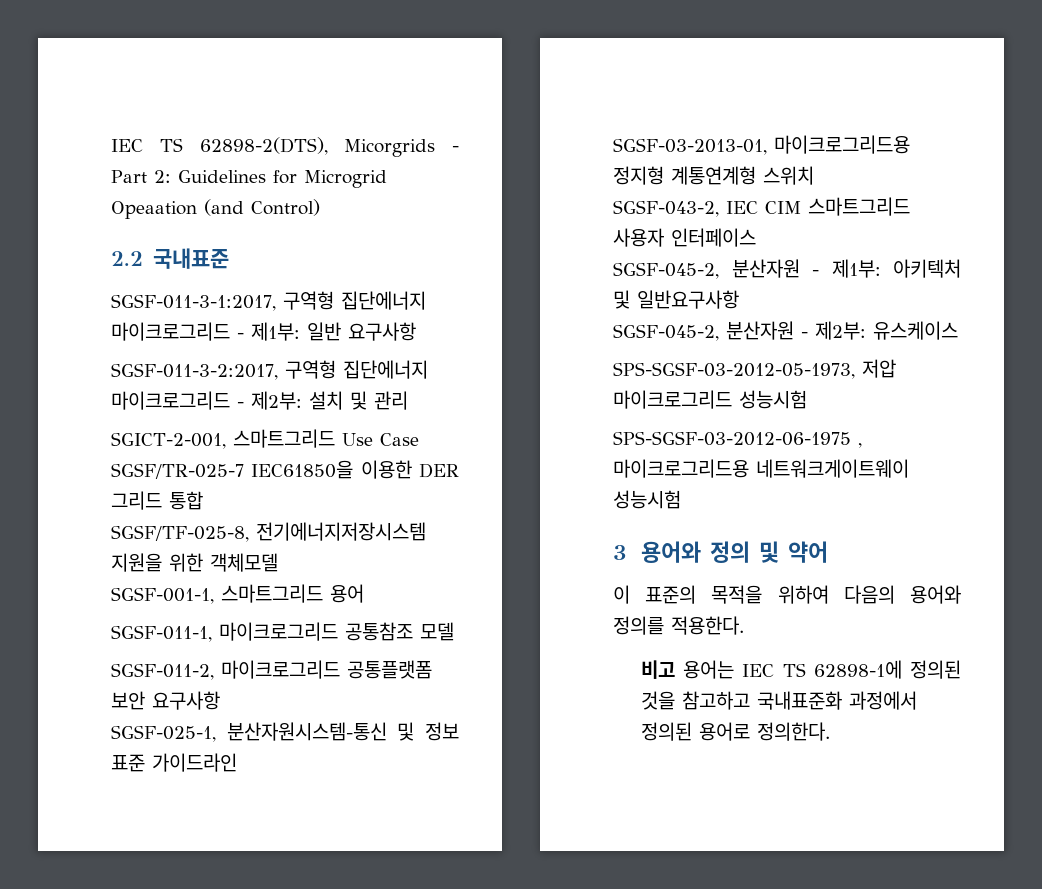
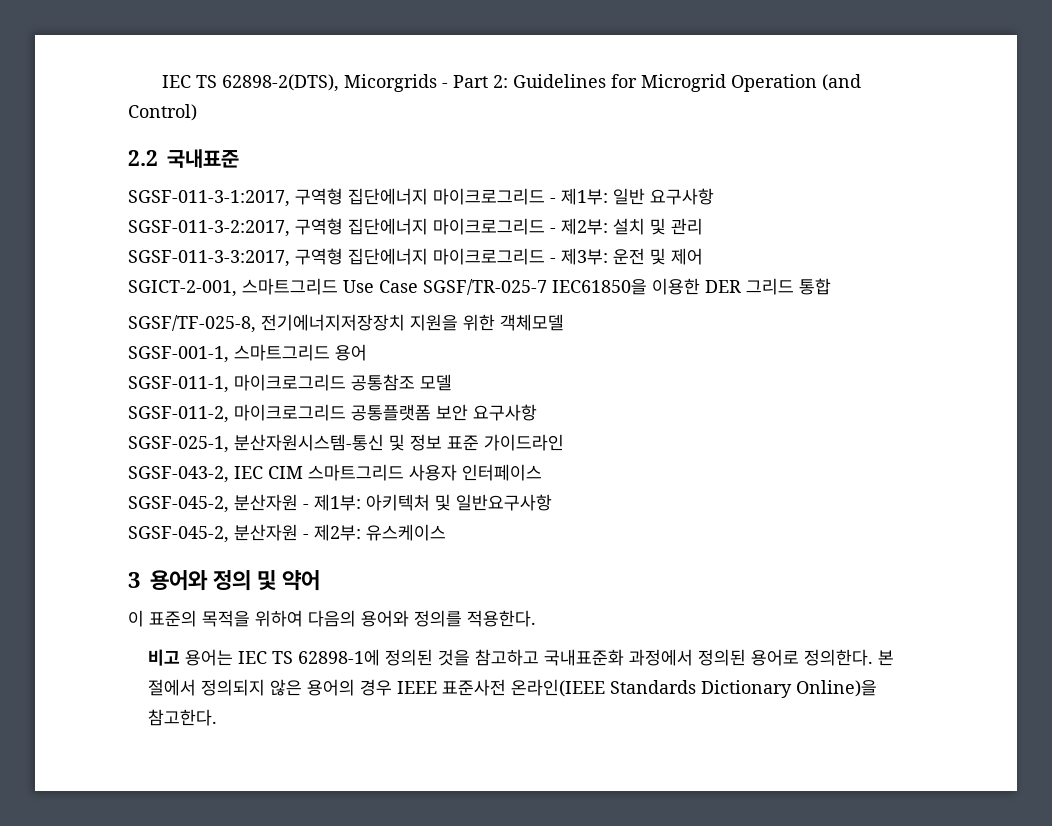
[111,201,197,219] Opeaation -> [731,74,818,92] Operation
(408, 400) none -> [128,248,703,267] // SGSF-011-3-3:2017, 구역형 집단에너지 마이크로그리드 - 제3부: 운전 및 제어
[256,522,426,541] 전기에너지저장시스템 -> [261,314,405,331] 전기에너지저장장치
[613,135,910,155] [613,166,814,185] // SGSF-03-2013-01, 마이크로그리드용 정지형 계통연계형 스위치 -> (564, 442) none
[613,359,896,379] [613,390,807,409] [613,431,862,448] [613,459,909,478] [613,490,681,509] // SPS-SGSF-03-2012-05-1973, 저압 마이크로그리드 성능시험 // SPS-SGSF-03-2012-06-1975 , 마이크로그리드용 네트워크게이트웨이 성능시험 -> (446, 532) none
(831, 731) none -> [878,650,895,666] [148,679,878,698] [148,709,218,726] 본 절에서 정의되지 않은 용어의 경우 IEEE 표준사전 온라인(IEEE Standards Dictionary Online)을 참고한다.

